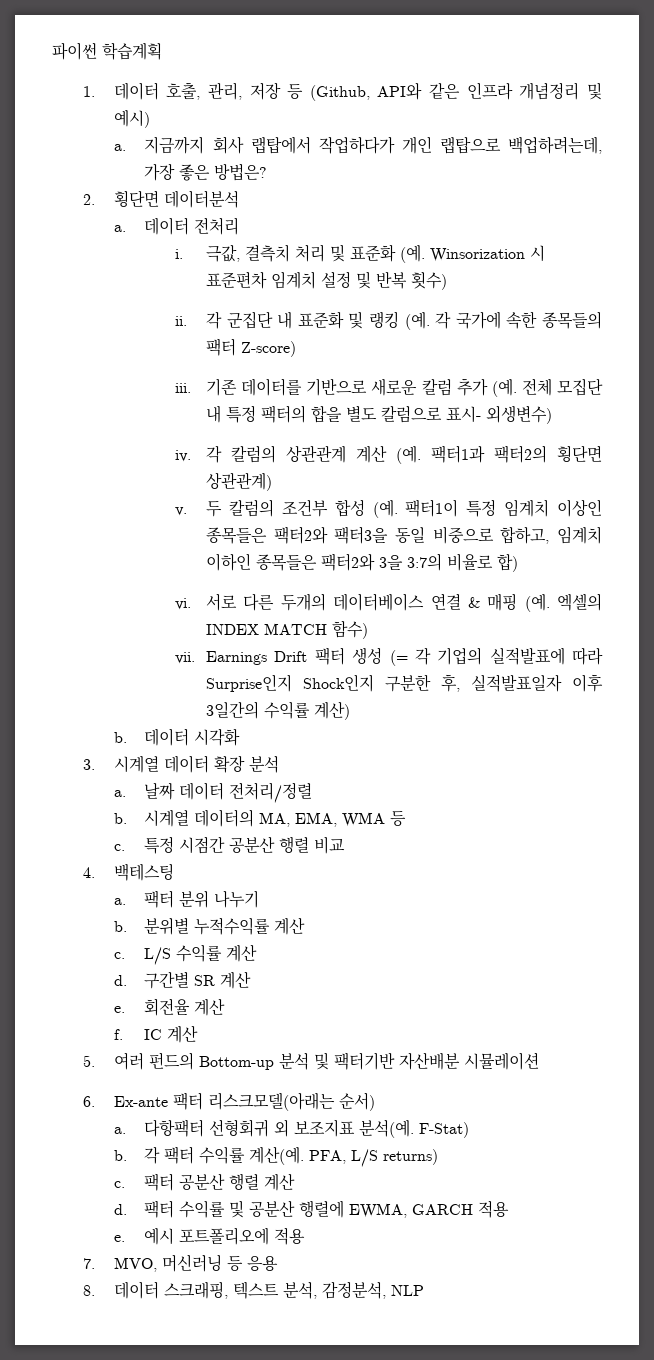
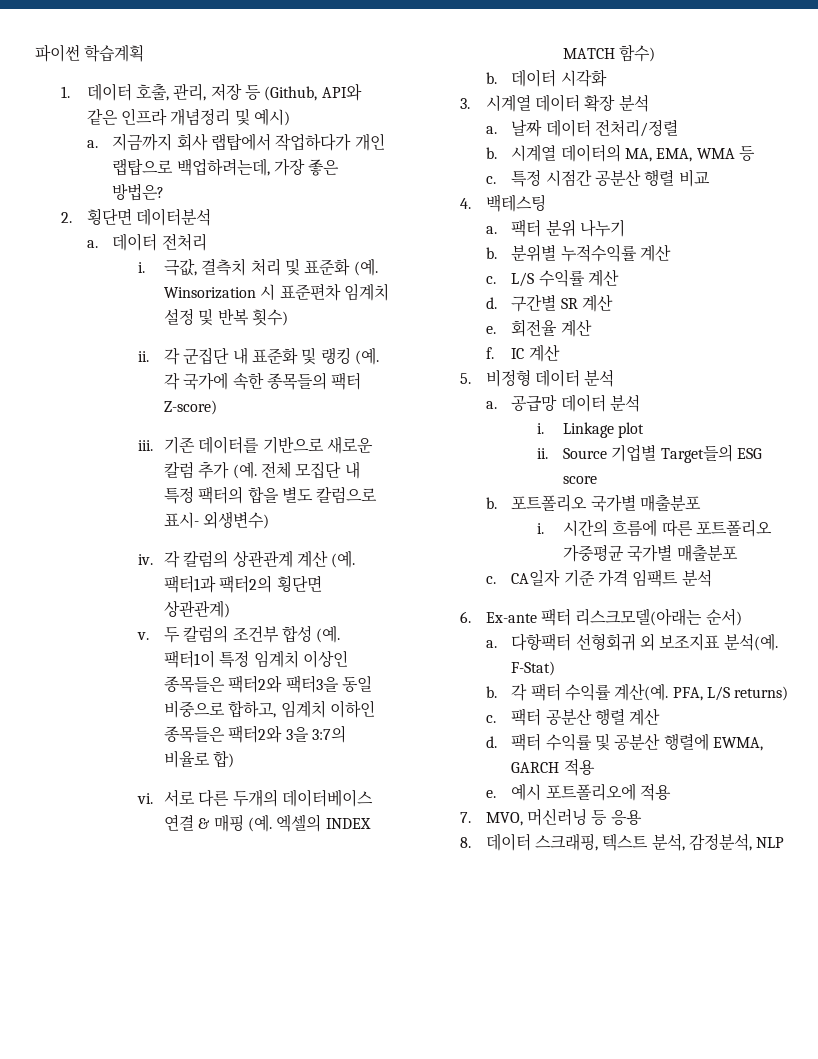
[175,647,604,666] [206,674,603,692] [206,701,351,720] // vii. Earnings Drift 팩터 생성 (= 각 기업의 실적발표에 따라 Surprise인지 Shock인지 구분한 후, 실적발표일자 이후 3일간의 수익률 계산) -> (656, 53) none
[113,1052,539,1070] 여러 펀드의 Bottom-up 분석 및 팩터기반 자산배분 시뮬레이션 -> [485,369,615,387] [485,394,641,412] [537,422,645,438] [537,444,763,463] [563,476,598,484] [485,494,702,512] [537,519,773,537] [563,544,738,562] [485,569,712,587] 비정형 데이터 분석 // a. 공급망 데이터 분석 // i. Linkage plot // ii. Source 기업별 Target들의 ESG score // b. 포트폴리오 국가별 매출분포 // i. 시간의 흐름에 따른 포트폴리오 가중평균 국가별 매출분포 // c. CA일자 기준 가격 임팩트 분석

